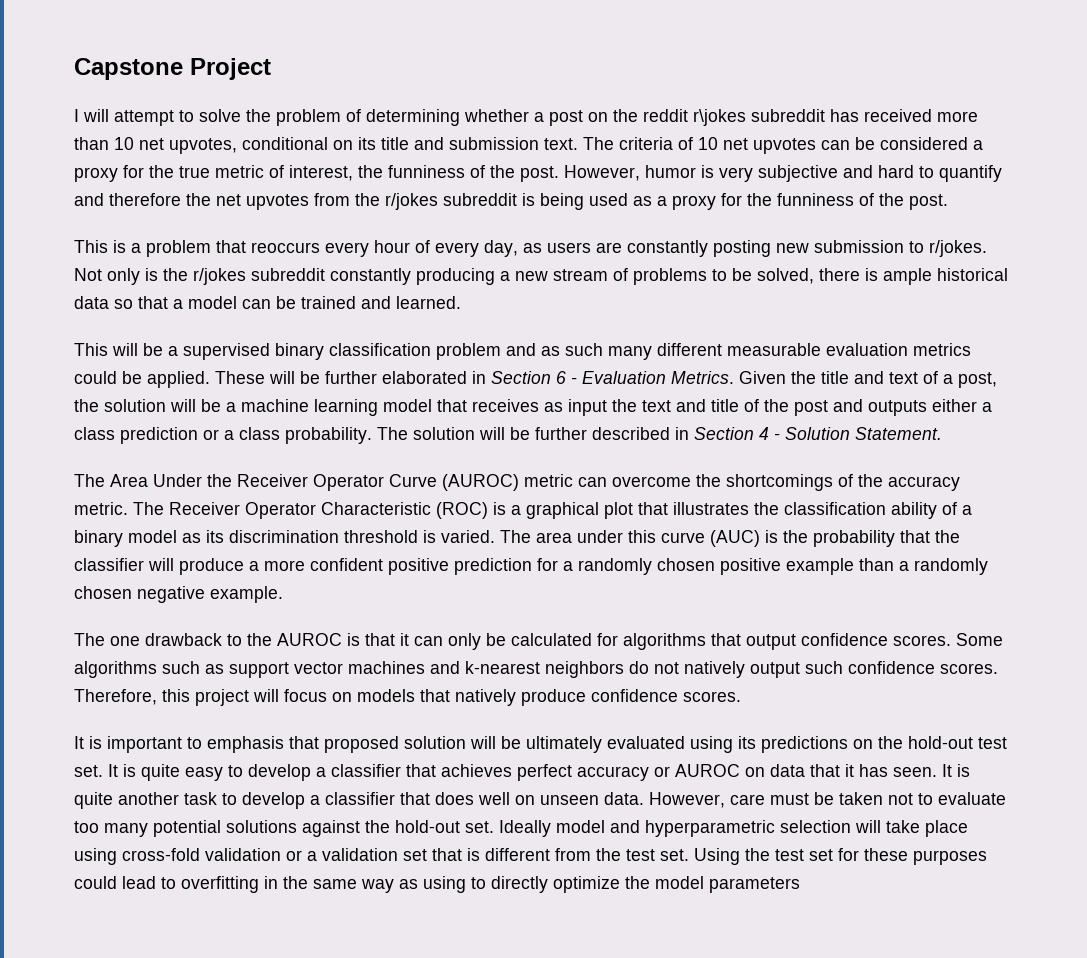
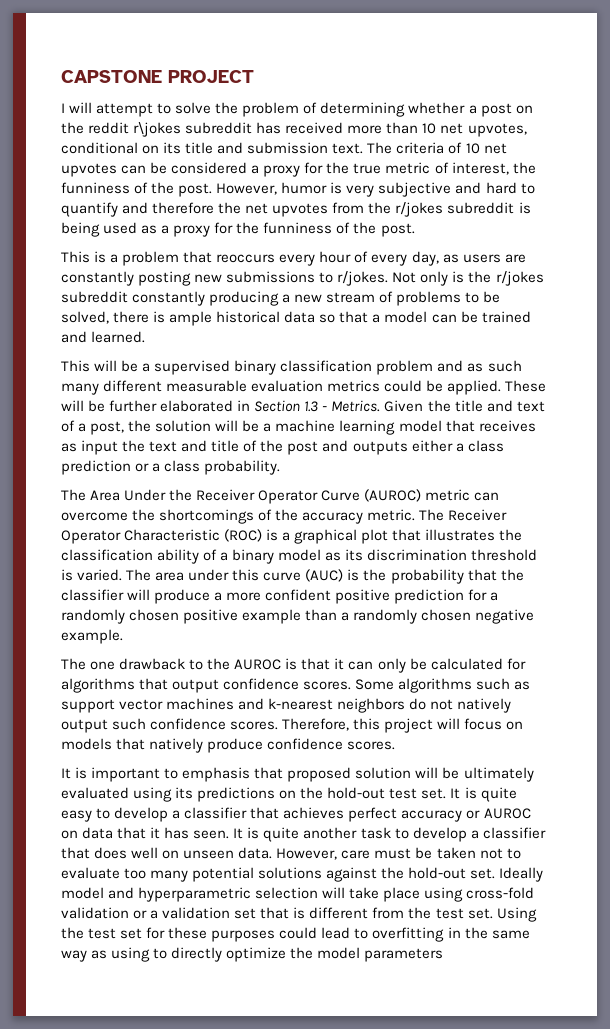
[74,58,271,80] Capstone Project -> [61,70,254,83] CAPSTONE PROJECT
[814,240,904,253] submission -> [226,271,316,283] submissions
[556,371,666,384] 6 - Evaluation -> [304,401,328,412] 1.3 -
[377,427,942,440] The solution will be further described in Section 4 - Solution Statement. -> (281, 467) none

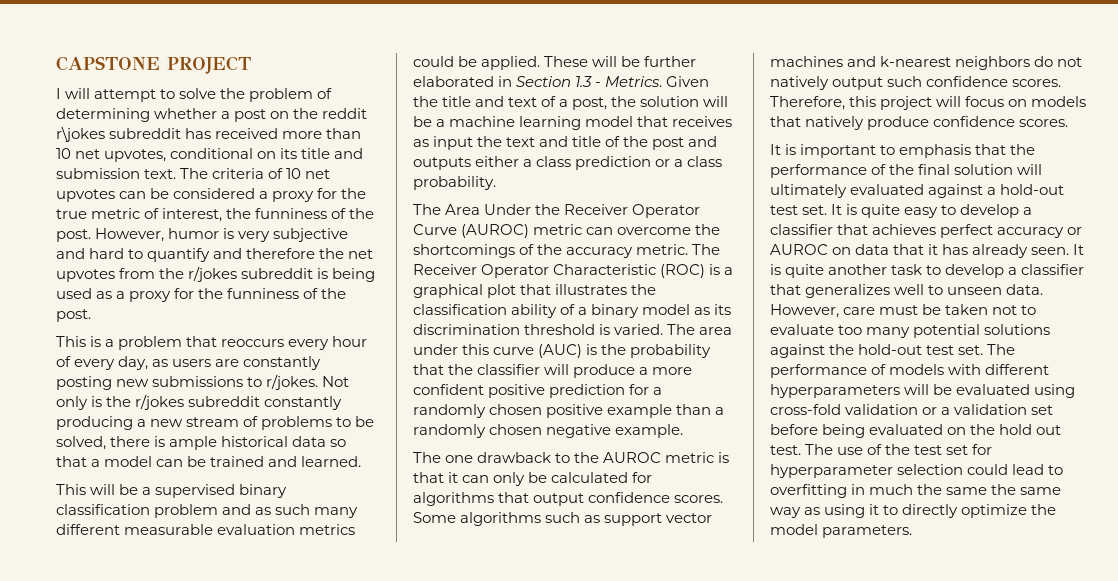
(282, 664) none -> [665,452,715,463] metric
[287,767,460,782] proposed solution will be -> [1010,144,1036,155] [770,164,1043,178] the performance of the final solution will
[133,787,324,802] using its predictions on the -> [928,184,997,198] against a
(190, 833) none -> [972,244,1029,258] already
[94,847,180,859] does well on -> [805,284,944,298] generalizes well to
[470,867,544,882] [61,887,421,902] set. Ideally model and hyperparametric selection will take place -> [926,344,1016,355] [770,364,1050,378] [770,384,1031,398] test set. The performance of models with different hyperparameters will be evaluated
[260,907,537,922] that is different from the test set. Using -> [770,424,1062,438] [770,444,883,455] before being evaluated on the hold out test. The use of
[168,927,276,942] these purposes -> [770,464,964,478] hyperparameter selection
(461, 932) none -> [869,484,988,495] much the same
(151, 954) none -> [869,504,880,515] it
[364,948,444,962] parameters -> [822,525,913,538] parameters.

